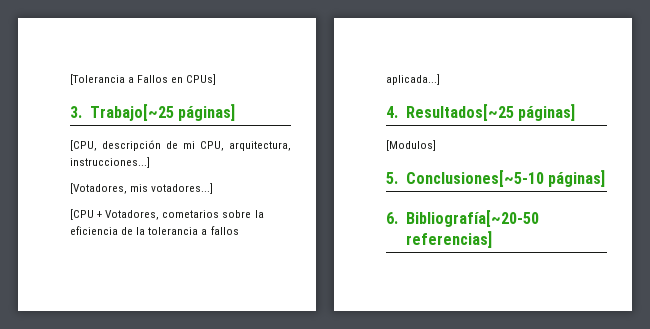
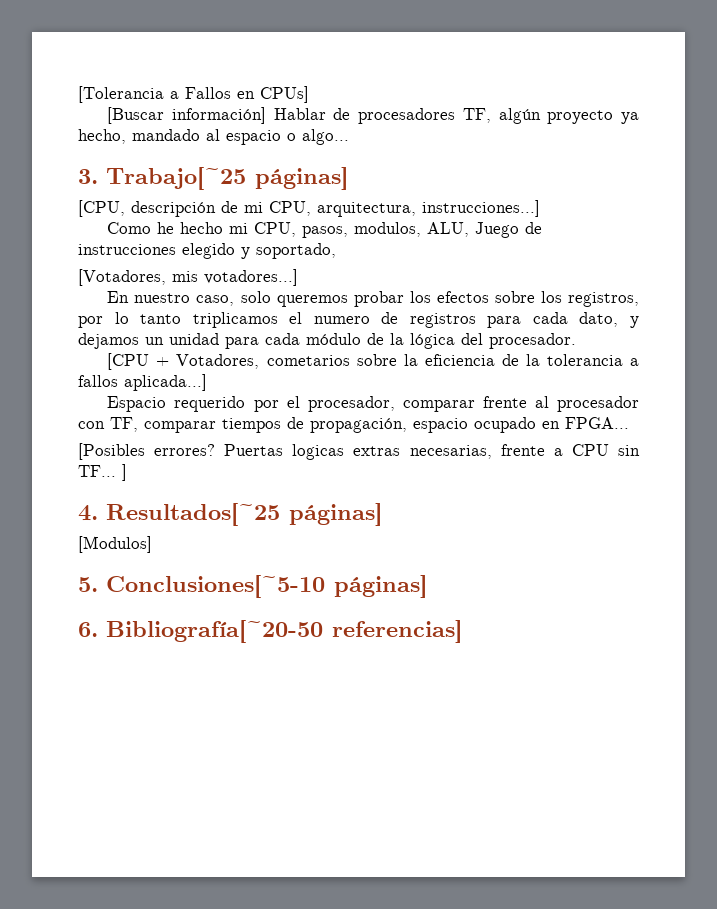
(217, 79) none -> [107,107,639,124] [78,129,349,145] // [Buscar información] Hablar de procesadores TF, algún proyecto ya hecho, mandado al espacio o algo...
[70,183,214,194] [Votadores, mis votadores...] -> [107,222,543,238] [78,243,336,259] [78,269,298,286] [107,291,639,307] [78,312,639,328] [78,333,576,349] Como he hecho mi CPU, pasos, modulos, ALU, Juego de instrucciones elegido y soportado, // [Votadores, mis votadores...] // En nuestro caso, solo queremos probar los efectos sobre los registros, por lo tanto triplicamos el numero de registros para cada dato, y dejamos un unidad para cada módulo de la lógica del procesador.
(440, 79) none -> [107,396,639,412] [78,417,629,433] [78,443,640,460] [78,464,127,481] // Espacio requerido por el procesador, comparar frente al procesador con TF, comparar tiempos de propagación, espacio ocupado en FPGA... // [Posibles errores? Puertas logicas extras necesarias, frente a CPU sin TF... ]

